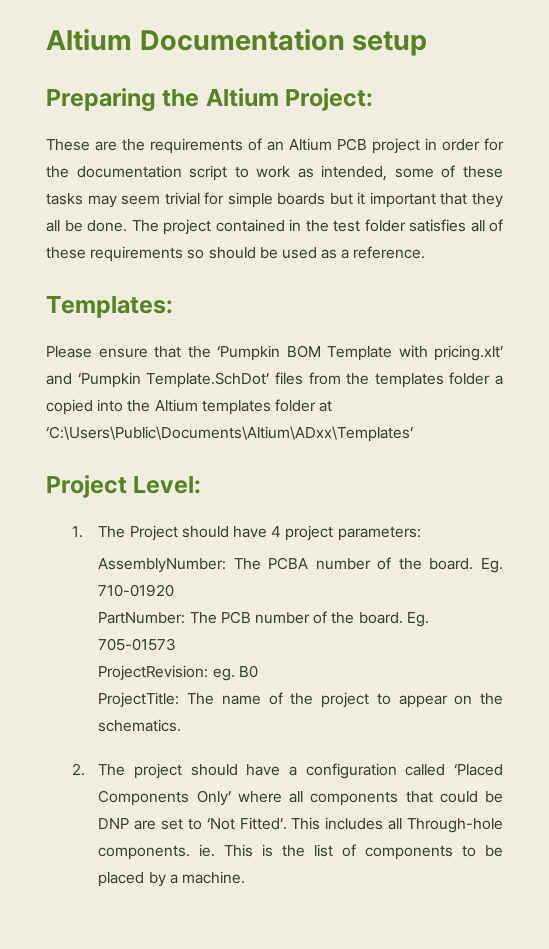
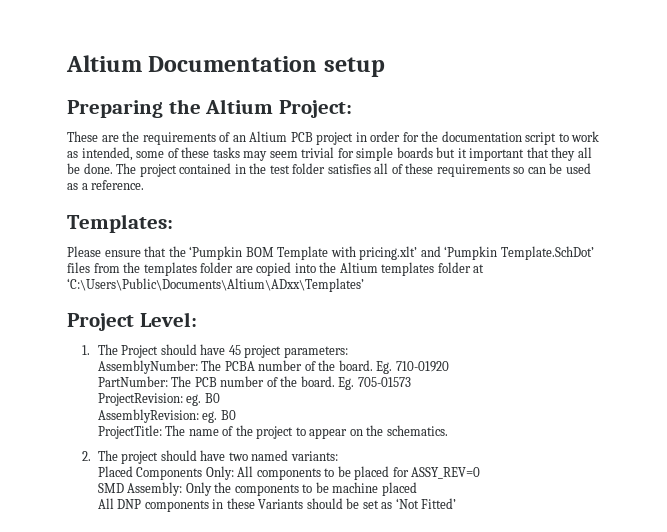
[208,247,256,259] should -> [527,167,546,174] can
[495,375,503,385] a -> [235,266,253,273] are
[271,526,282,537] 4 -> [228,345,241,355] 45
(258, 671) none -> [97,409,236,423] // AssemblyRevision: eg. B0
[289,763,503,779] [98,790,504,806] [98,817,503,833] [98,844,504,860] [98,871,245,887] a configuration called ‘Placed Components Only’ where all components that could be DNP are set to ‘Not Fitted’. This includes all Through-hole components. ie. This is the list of components to be placed by a machine. -> [228,450,338,461] [97,466,481,480] [97,482,417,496] [97,498,457,512] two named variants: // Placed Components Only: All components to be placed for ASSY_REV=0 // SMD Assembly: Only the components to be machine placed // All DNP components in these Variants should be set as ‘Not Fitted’

